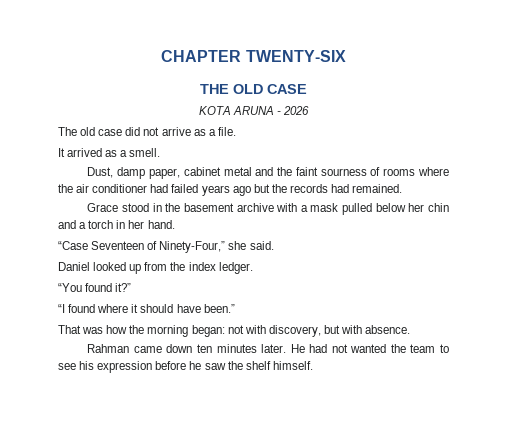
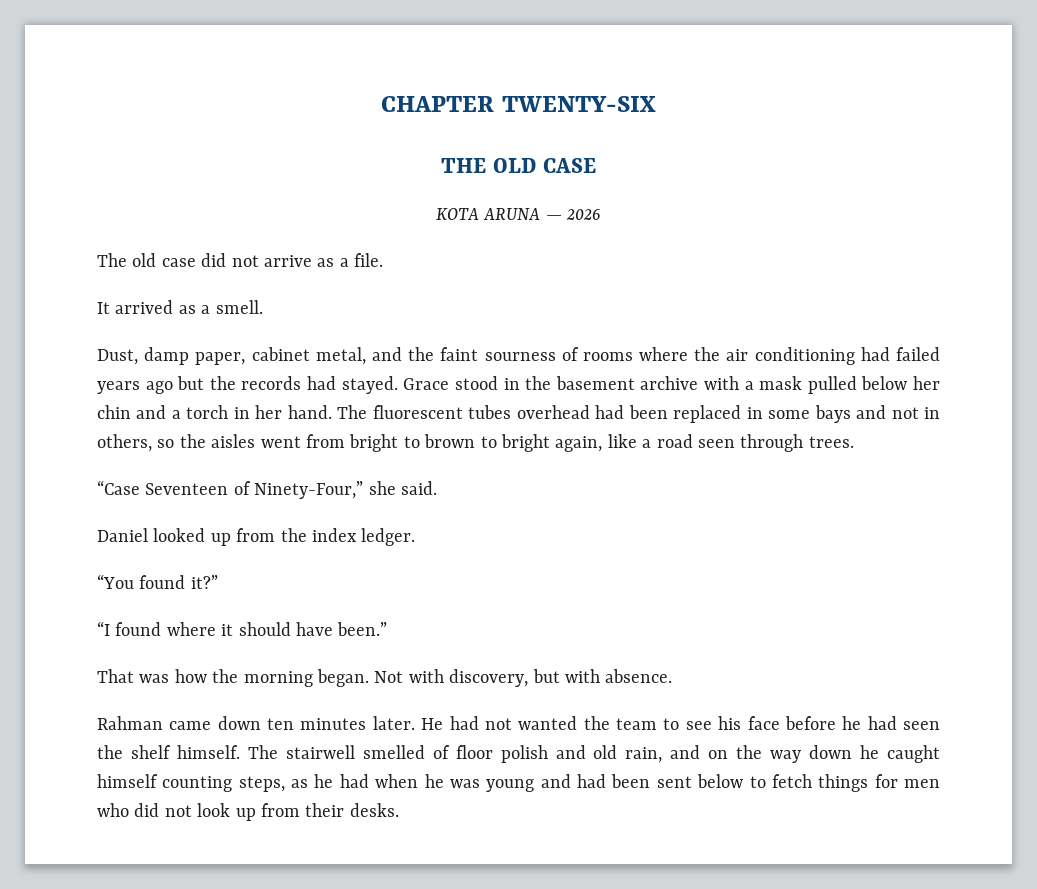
[277,111,282,115] - -> [545,215,562,220] —
[223,167,252,176] metal -> [315,347,366,365] metal,
[92,184,148,193] conditioner -> [754,347,855,365] conditioning
[352,184,403,193] remained. // -> [341,376,398,394] stayed.
(175, 224) none -> [337,405,941,423] [97,434,854,452] The fluorescent tubes overhead had been replaced in some bays and not in others, so the aisles went from bright to brown to bright again, like a road seen through trees.
[191,325,244,337] began: not -> [317,669,404,687] began. Not
[97,361,153,373] expression -> [747,716,780,730] face
[204,363,226,370] saw -> [867,716,940,730] had seen
(313, 365) none -> [247,745,941,763] [97,774,940,792] [97,803,399,821] The stairwell smelled of floor polish and old rain, and on the way down he caught himself counting steps, as he had when he was young and had been sent below to fetch things for men who did not look up from their desks.

